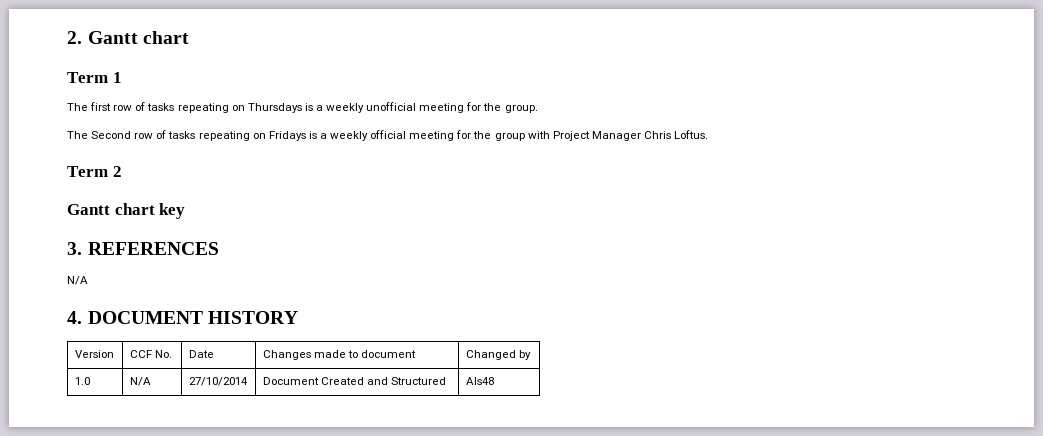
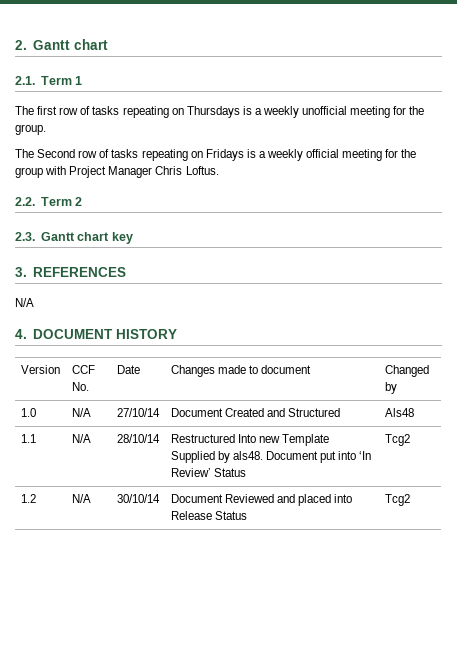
(190, 37) none -> [15,76,35,85] 2.1.
(709, 134) none -> [15,197,35,206] 2.2.
(122, 171) none -> [15,232,35,241] 2.3.
[188,377,248,386] 27/10/2014 -> [116,408,160,417] 27/10/14
(494, 381) none -> [20,434,36,443] [71,434,91,443] [116,434,160,443] [170,434,329,446] [170,451,372,463] [170,468,246,477] [384,434,410,446] [20,494,36,503] [71,494,91,503] [116,494,160,503] [170,494,353,506] [170,511,247,520] [384,494,410,506] // 1.1 | N/A | 28/10/14 | Restructured Into new Template Supplied by als48. Document put into ‘In Review’ Status | Tcg2 // 1.2 | N/A | 30/10/14 | Document Reviewed and placed into Release Status | Tcg2

